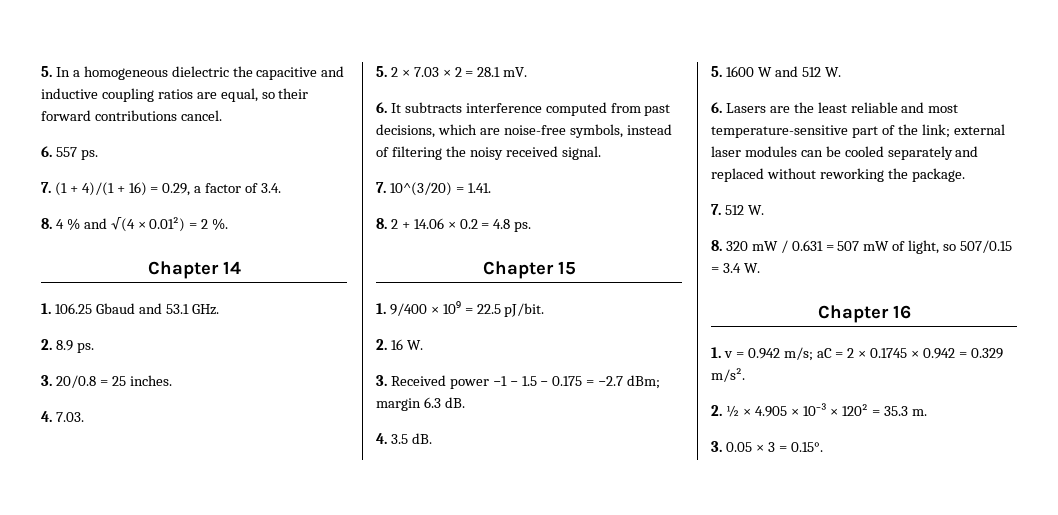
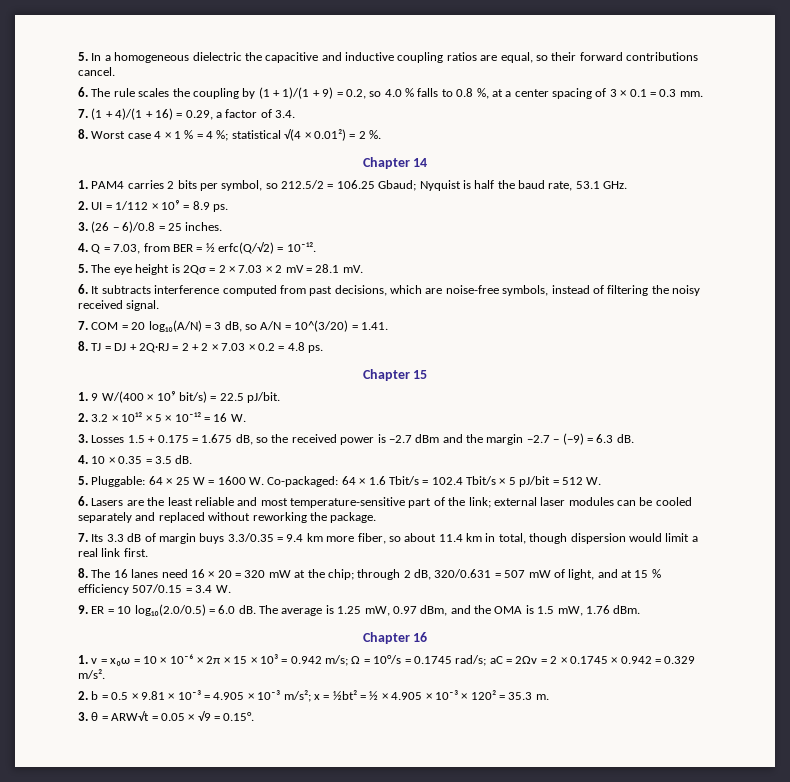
[55,147,98,160] 557 ps. -> [91,87,703,99] The rule scales the coupling by (1 + 1)/(1 + 9) = 0.2, so 4.0 % falls to 0.8 %, at a center spacing of 3 × 0.1 = 0.3 mm.
[55,218,107,230] 4 % and -> [91,130,281,141] Worst case 4 × 1 % = 4 %; statistical
[54,303,219,315] [41,339,52,350] 106.25 Gbaud and 53.1 GHz. // 2. -> [91,180,628,191] [78,200,190,210] PAM4 carries 2 bits per symbol, so 212.5/2 = 106.25 Gbaud; Nyquist is half the baud rate, 53.1 GHz. // 2. UI = 1/112 × 10⁹ =
[55,375,96,388] 20/0.8 -> [91,221,156,233] (26 − 6)/0.8
[55,412,84,422] [376,66,387,77] 7.03. // 5. -> [91,242,316,254] [78,264,216,275] Q = 7.03, from BER = ½ erfc(Q/√2) = 10⁻¹². // 5. The eye height is 2Qσ =
(462, 72) none -> [285,265,304,273] mV
[389,182,491,196] [376,218,444,229] 10^(3/20) = 1.41. // 8. 2 + 14.06 -> [91,320,388,332] [78,341,246,353] COM = 20 log₁₀(A/N) = 3 dB, so A/N = 10^(3/20) = 1.41. // 8. TJ = DJ + 2Q·RJ = 2 + 2 × 7.03
[389,301,461,316] 9/400 × 10⁹ -> [91,391,207,403] 9 W/(400 × 10⁹ bit/s)
[390,339,423,350] [376,375,661,389] [376,398,421,411] 16 W. // 3. Received power −1 − 1.5 − 0.175 = −2.7 dBm; margin -> [91,412,246,422] [78,433,593,445] 3.2 × 10¹² × 5 × 10⁻¹² = 16 W. // 3. Losses 1.5 + 0.175 = 1.675 dB, so the received power is −2.7 dBm and the margin −2.7 − (−9) =
(387, 438) none -> [91,456,152,464] 10 × 0.35 =
[725,66,798,77] 1600 W and -> [91,476,559,487] Pluggable: 64 × 25 W = 1600 W. Co-packaged: 64 × 1.6 Tbit/s = 102.4 Tbit/s × 5 pJ/bit =
[724,205,764,215] [711,240,823,253] 512 W. // 8. 320 mW / 0.631 -> [91,533,698,544] [78,548,148,557] [78,568,492,580] Its 3.3 dB of margin buys 3.3/0.35 = 9.4 km more fiber, so about 11.4 km in total, though dispersion would limit a real link first. // 8. The 16 lanes need 16 × 20 = 320 mW at the chip; through 2 dB, 320/0.631
[943,244,957,251] so -> [597,569,661,578] [78,584,129,595] and at 15 % efficiency
(760, 268) none -> [78,604,641,616] // 9. ER = 10 log₁₀(2.0/0.5) = 6.0 dB. The average is 1.25 mW, 0.97 dBm, and the OMA is 1.5 mW, 1.76 dBm.
[747,347,832,361] 0.942 m/s; aC -> [110,654,538,666] x₀ω = 10 × 10⁻⁶ × 2π × 15 × 10³ = 0.942 m/s; Ω = 10°/s = 0.1745 rad/s; aC = 2Ωv
(722, 410) none -> [91,690,366,702] b = 0.5 × 9.81 × 10⁻³ = 4.905 × 10⁻³ m/s²; x = ½bt² =
(722, 446) none -> [91,711,158,721] θ = ARW√t =
[767,442,775,452] 3 -> [197,711,211,721] √9

